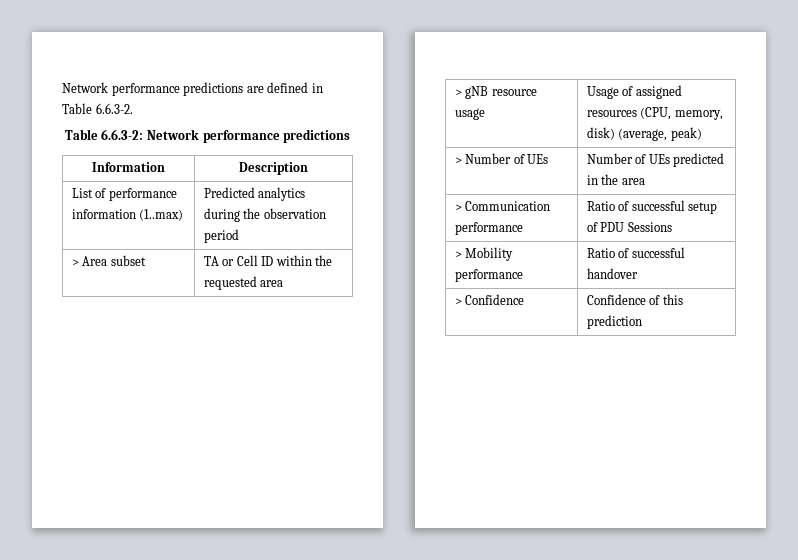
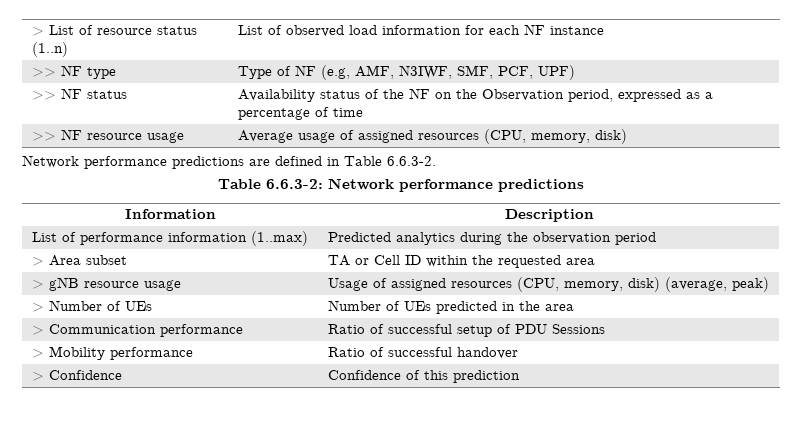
(62, 87) none -> [32,25,198,36] [32,42,69,57] [238,24,605,37] [32,65,117,79] [238,65,576,80] [32,88,128,100] [238,88,714,102] [238,107,364,120] [32,129,185,143] [238,129,628,144] > List of resource status (1..n) | List of observed load information for each NF instance // >> NF type | Type of NF (e.g, AMF, N3IWF, SMF, PCF, UPF) // >> NF status | Availability status of the NF on the Observation period, expressed as a percentage of time // >> NF resource usage | Average usage of assigned resources (CPU, memory, disk) //

